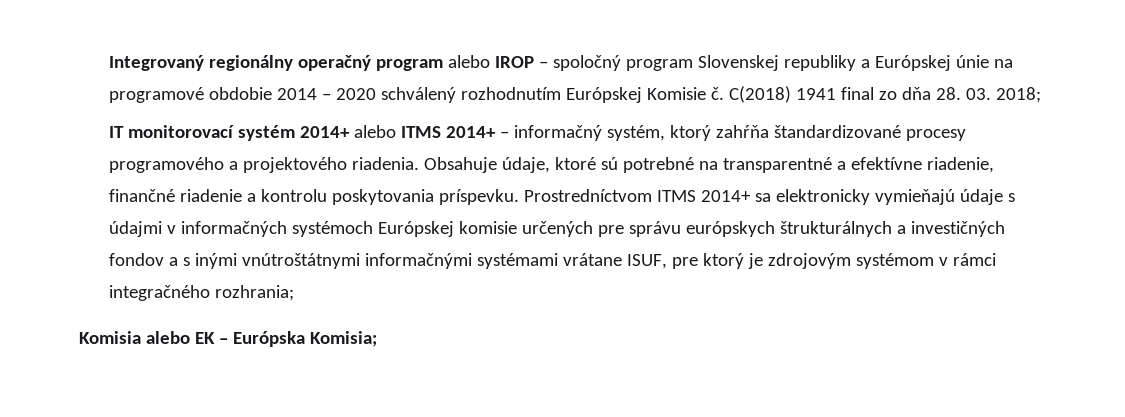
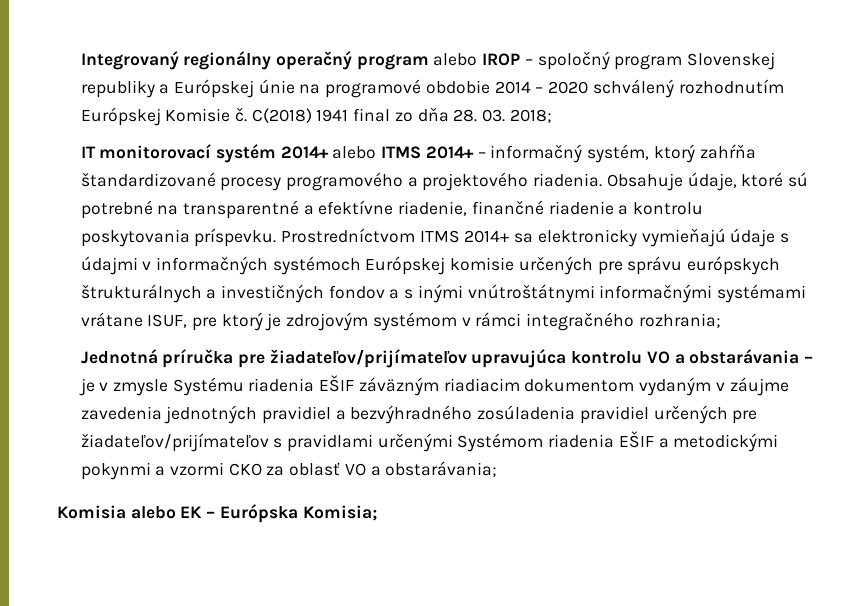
(295, 293) none -> [80,349,814,368] [78,375,789,396] [80,405,758,424] [80,431,779,452] [80,461,498,480] // Jednotná príručka pre žiadateľov/prijímateľov upravujúca kontrolu VO a obstarávania – je v zmysle Systému riadenia EŠIF záväzným riadiacim dokumentom vydaným v záujme zavedenia jednotných pravidiel a bezvýhradného zosúladenia pravidiel určených pre žiadateľov/prijímateľov s pravidlami určenými Systémom riadenia EŠIF a metodickými pokynmi a vzormi CKO za oblasť VO a obstarávania;

